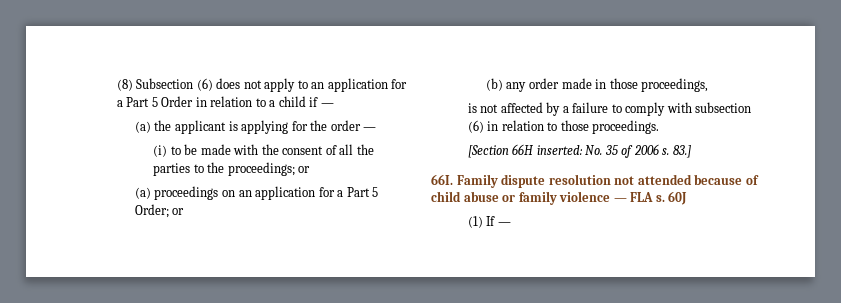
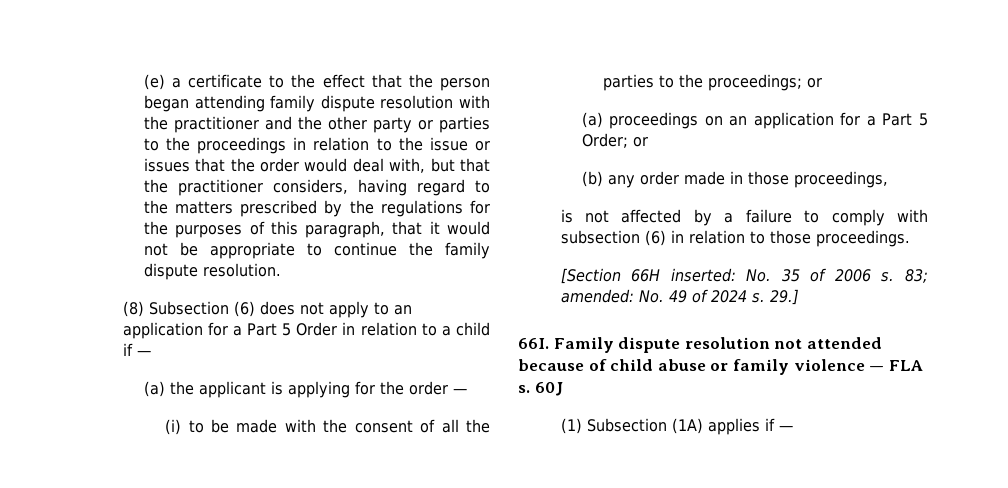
(116, 85) none -> [143,74,491,91] [143,95,490,112] [143,116,491,133] [143,137,491,154] [143,158,491,173] [143,179,490,196] [143,200,490,217] [143,221,491,238] [143,242,491,259] [143,263,281,280] (e) a certificate to the effect that the person began attending family dispute resolution with the practitioner and the other party or parties to the proceedings in relation to the issue or issues that the order would deal with, but that the practitioner considers, having regard to the matters prescribed by the regulations for the purposes of this paragraph, that it would not be appropriate to continue the family dispute resolution. //
[672,145,691,158] 83.] -> [904,269,928,283] [560,289,799,305] 83; amended: No. 49 of 2024 s. 29.]
[486,216,496,226] If -> [586,418,775,435] Subsection (1A) applies if

